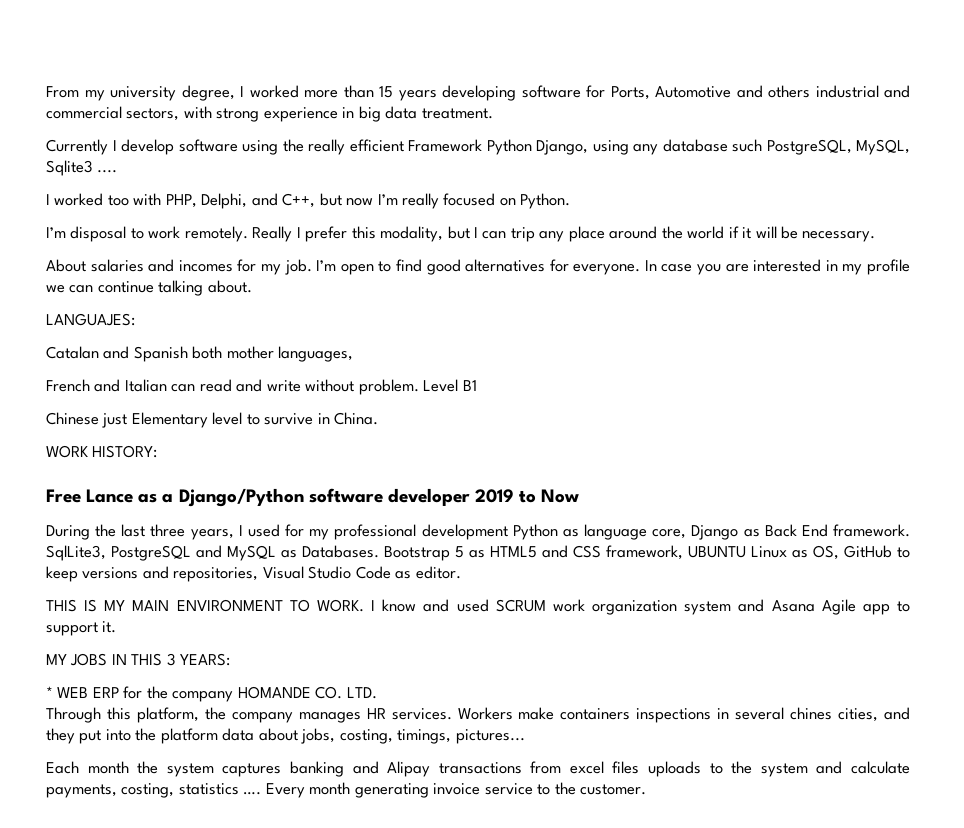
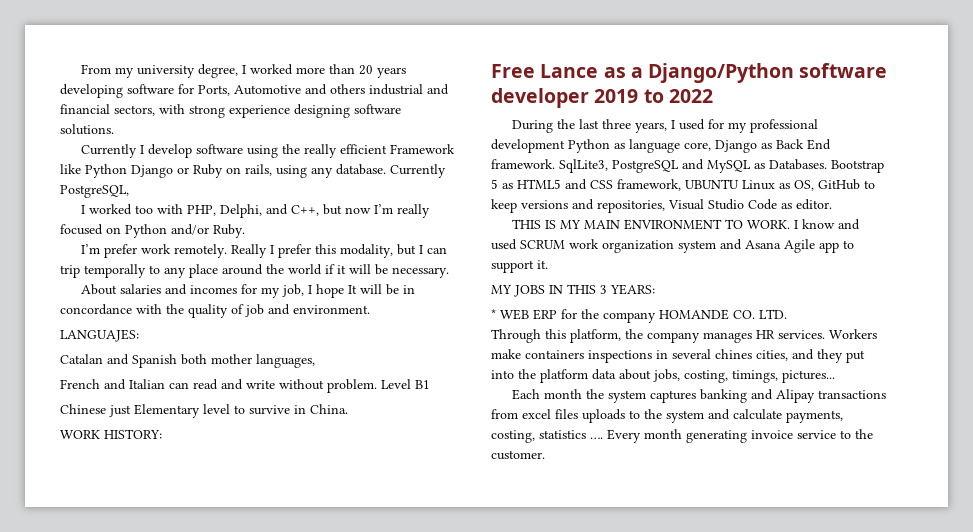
[379,86,393,98] 15 -> [359,65,374,75] 20
[46,106,122,119] commercial -> [60,104,110,114] financial
[342,106,493,122] in big data treatment. -> [294,104,401,118] [60,124,114,135] designing software solutions.
[486,139,910,155] [46,160,118,176] Python Django, using any database such PostgreSQL, MySQL, Sqlite3 .... -> [60,164,446,178] [60,185,129,198] like Python Django or Ruby on rails, using any database. Currently PostgreSQL,
[520,193,571,209] [46,226,144,242] Python. // I’m disposal to -> [125,224,245,238] [81,244,138,258] Python and/or Ruby. // I’m prefer
(535, 234) none -> [84,264,160,278] temporally to
[284,259,911,275] [46,280,252,296] job. I’m open to find good alternatives for everyone. In case you are interested in my profile we can continue talking about. -> [282,284,416,298] [60,304,370,318] job, I hope It will be in concordance with the quality of job and environment.
[541,489,580,503] Now -> [668,89,713,103] 2022

